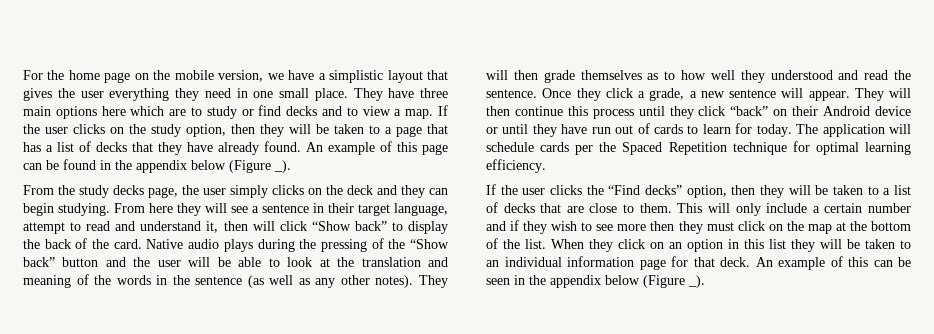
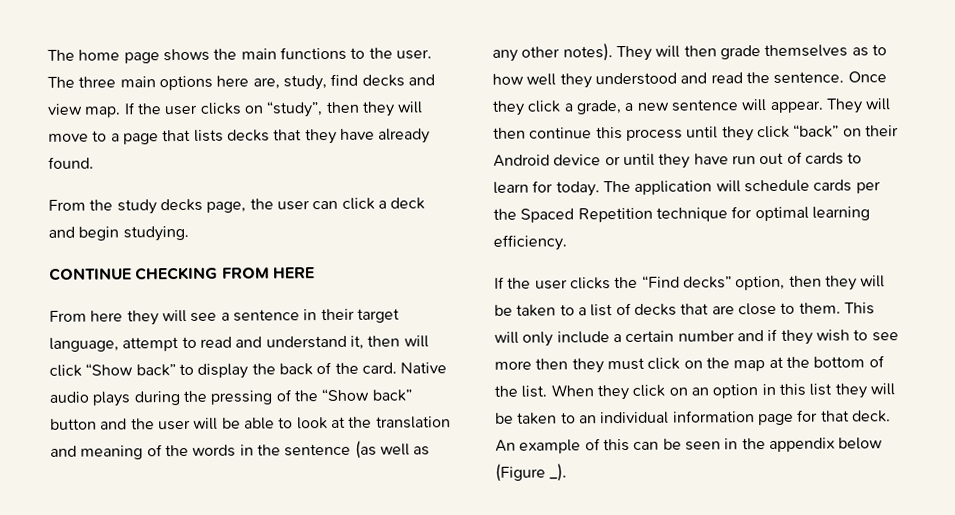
[23,70,448,83] [23,88,448,101] [23,105,402,119] For the home page on the mobile version, we have a simplistic layout that gives the user everything they need in one small place. They have three main options here which are to study or find decks and to view a -> [47,46,432,64] [47,73,435,91] [47,103,83,115] The home page shows the main functions to the user. The three main options here are, study, find decks and view
[129,124,364,137] the study option, then they will be taken -> [266,101,424,118] [48,133,89,142] “study”, then they will move
[23,141,91,152] has a list of -> [193,129,224,142] lists
[306,141,448,155] [23,159,291,173] An example of this page can be found in the appendix below (Figure _). -> (94, 162) none
[230,185,448,198] [23,203,110,216] simply clicks on the deck and they can begin studying. -> [312,197,426,210] [48,225,189,242] [49,266,315,281] can click a deck and begin studying. // CONTINUE CHECKING FROM HERE //

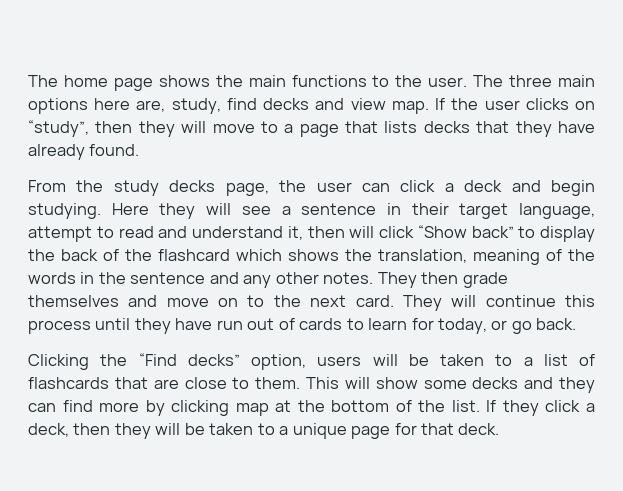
[49,266,315,281] [49,310,124,322] // CONTINUE CHECKING FROM HERE // From here -> [111,203,149,215] Here
[361,362,448,374] [49,388,412,407] [50,416,451,431] [50,445,77,457] card. Native audio plays during the pressing of the “Show back” button and the user will be able to look at the translation and -> [158,249,467,263] flashcard which shows the translation,
[354,440,431,459] [492,43,887,62] [492,71,887,89] [492,98,892,116] [493,127,526,139] (as well as any other notes). They will then grade themselves as to how well they understood and read the sentence. Once they click a grade, a new sentence will appear. They will then -> [209,272,508,288] [28,295,477,311] and any other notes. They then grade themselves and move on to the next card. They will
[756,124,899,139] [493,153,691,169] click “back” on their Android device or until they -> (171, 326) none
[555,179,881,197] [493,206,870,223] [493,234,567,251] [494,275,786,291] today. The application will schedule cards per the Spaced Repetition technique for optimal learning efficiency. // If the user clicks the “Find decks” option, -> [438,318,577,334] [28,353,595,370] [28,377,595,393] [28,400,596,416] [28,423,69,437] today, or go back. // Clicking the “Find decks” option, users will be taken to a list of flashcards that are close to them. This will show some decks and they can find more by clicking map at the bottom of the list. If they click a deck,
[590,302,875,317] [494,328,899,347] [494,355,885,374] [494,383,895,401] [495,409,891,426] [495,437,884,454] [495,463,568,482] list of decks that are close to them. This will only include a certain number and if they wish to see more then they must click on the map at the bottom of the list. When they click on an option in this list they will be taken to an individual information page for that deck. An example of this can be seen in the appendix below (Figure _). -> [292,423,500,439] unique page for that deck.

